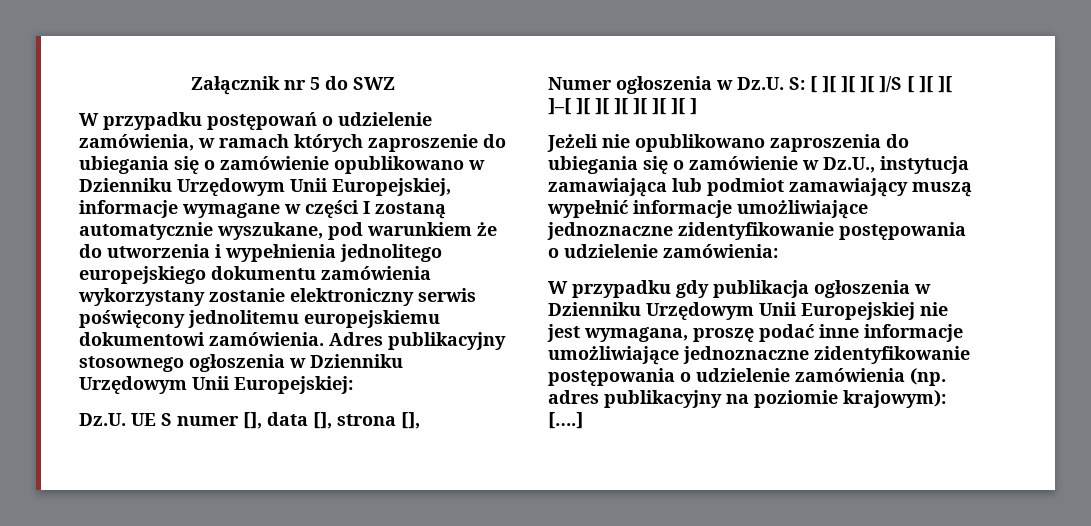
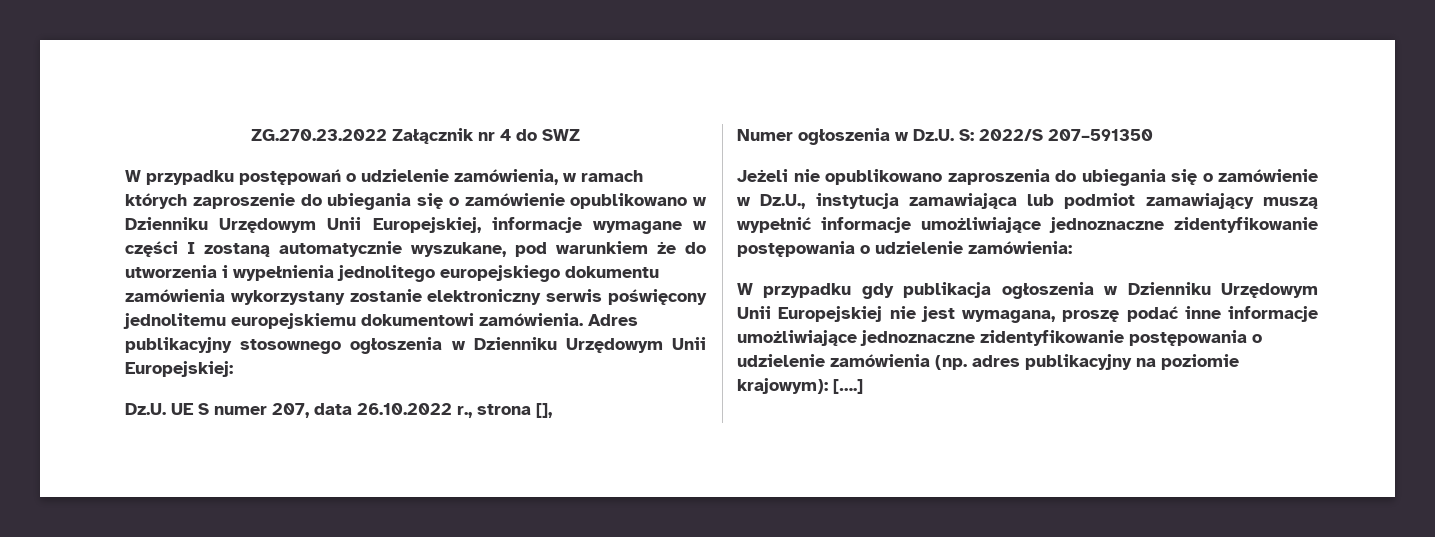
(190, 85) none -> [251,129,387,141] ZG.270.23.2022
[309,77,320,90] 5 -> [500,129,511,141] 4
[243,412,332,429] [], data [], -> [272,403,472,418] 207, data 26.10.2022 r.,
[810,76,952,93] [548,98,697,115] [ ][ ][ ][ ]/S [ ][ ][ ]–[ ][ ][ ][ ][ ][ ][ ] -> [979,129,1153,141] 2022/S 207–591350

